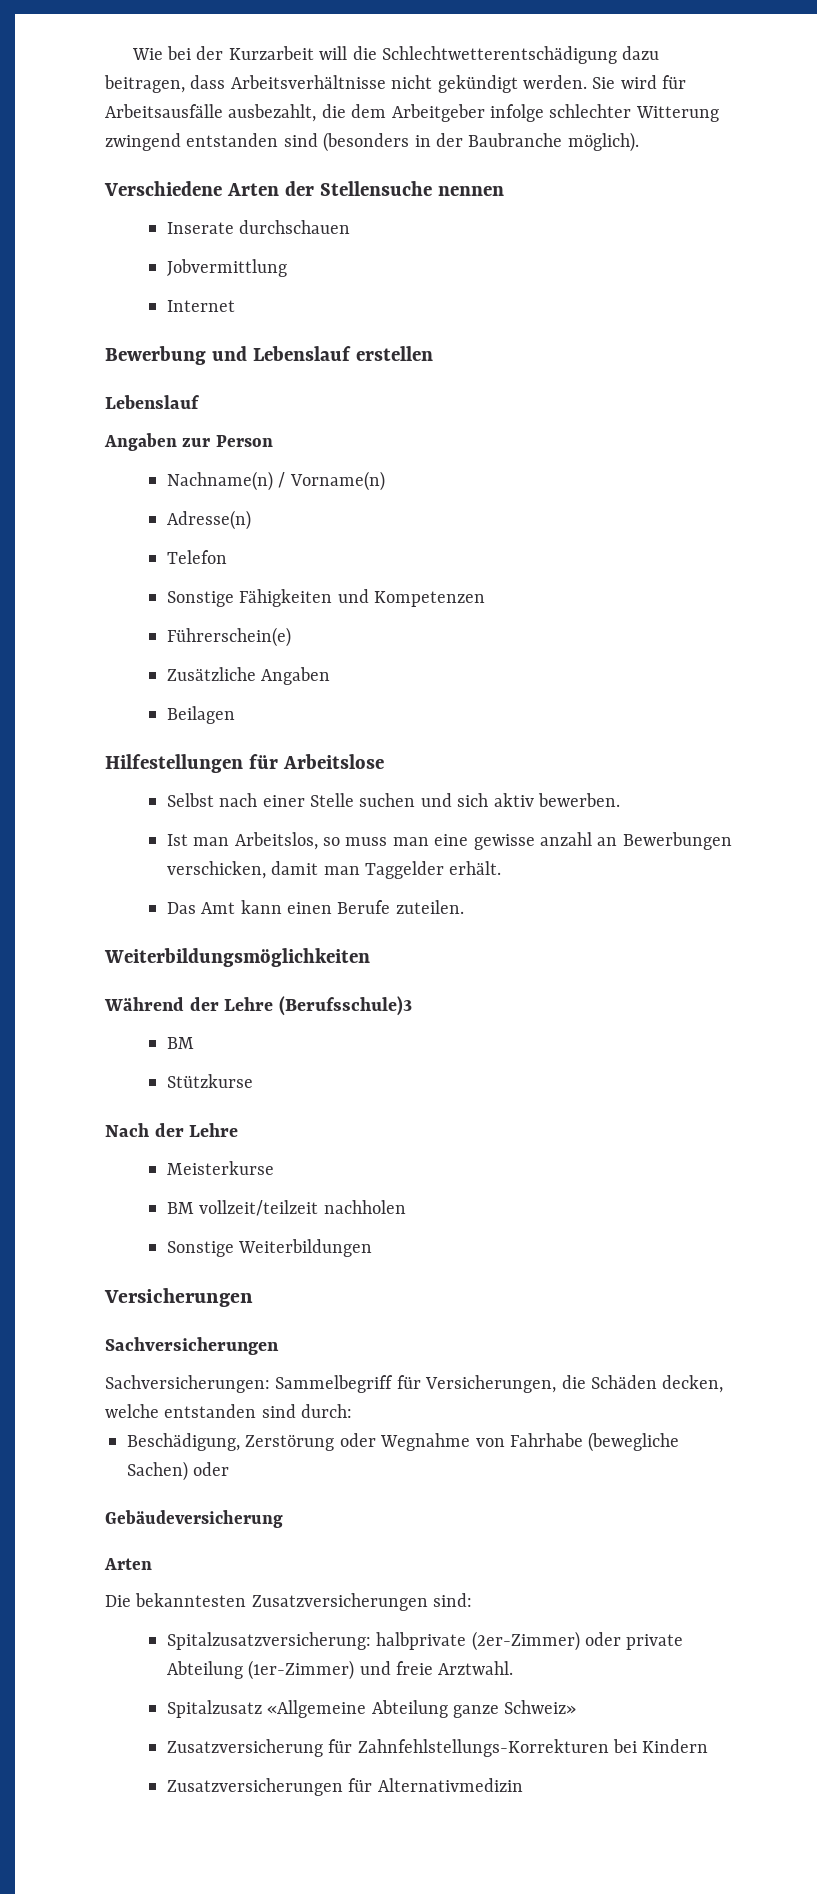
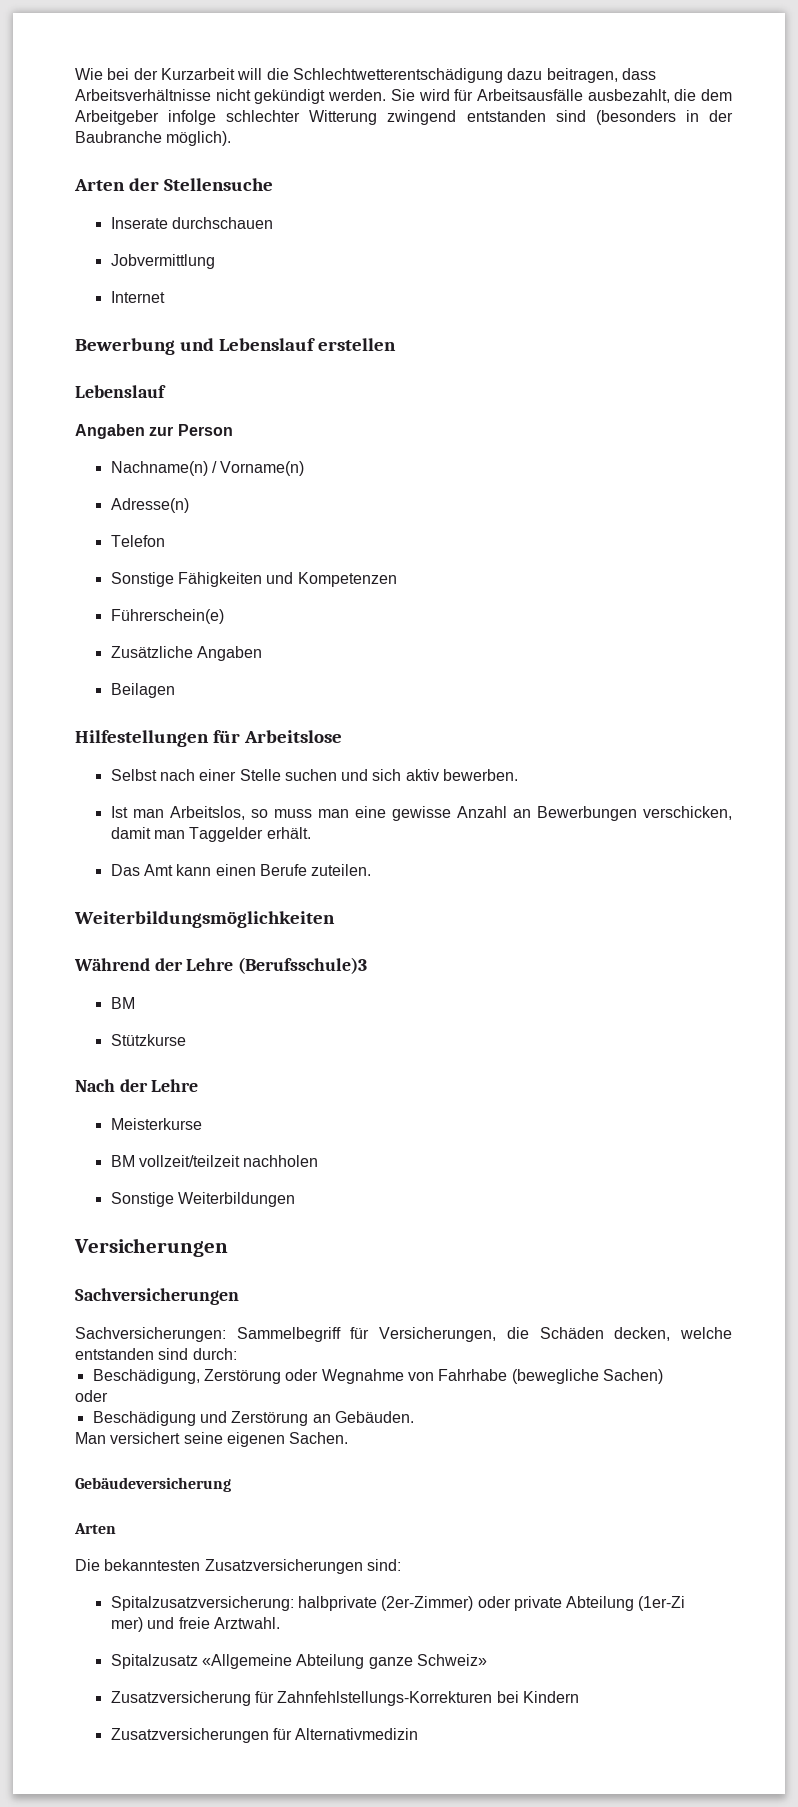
[104,181,222,196] Verschiedene -> (232, 138) none
[437,186,504,196] nennen -> (274, 184) none
[539,832,592,846] anzahl -> [456,806,507,818] Anzahl
[193,1462,230,1476] oder -> [75,1390,108,1402] [92,1411,414,1426] [75,1432,349,1447] // oder // Beschädigung und Zerstörung an Gebäuden. // Man versichert seine eigenen Sachen.
[248,1660,355,1680] (1er-Zimmer) -> [638,1596,686,1611] [110,1617,143,1632] (1er-Zi // mer)

